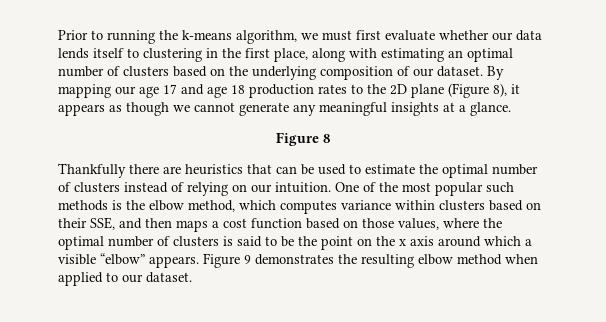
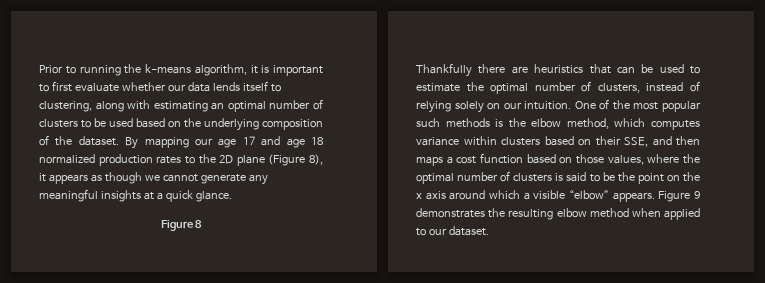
[301,30,352,41] we must -> [250,65,323,76] [39,84,49,92] it is important to
[143,48,308,62] clustering in the first place, -> [39,101,92,112] clustering,
(169, 71) none -> [81,118,133,128] to be used
[413,68,434,77] our -> [55,136,73,146] the
(245, 89) none -> [39,154,95,164] normalized
(466, 108) none -> [165,190,193,202] quick
[74,182,120,193] clusters -> [597,83,640,93] clusters,
(228, 189) none -> [454,101,484,113] solely

